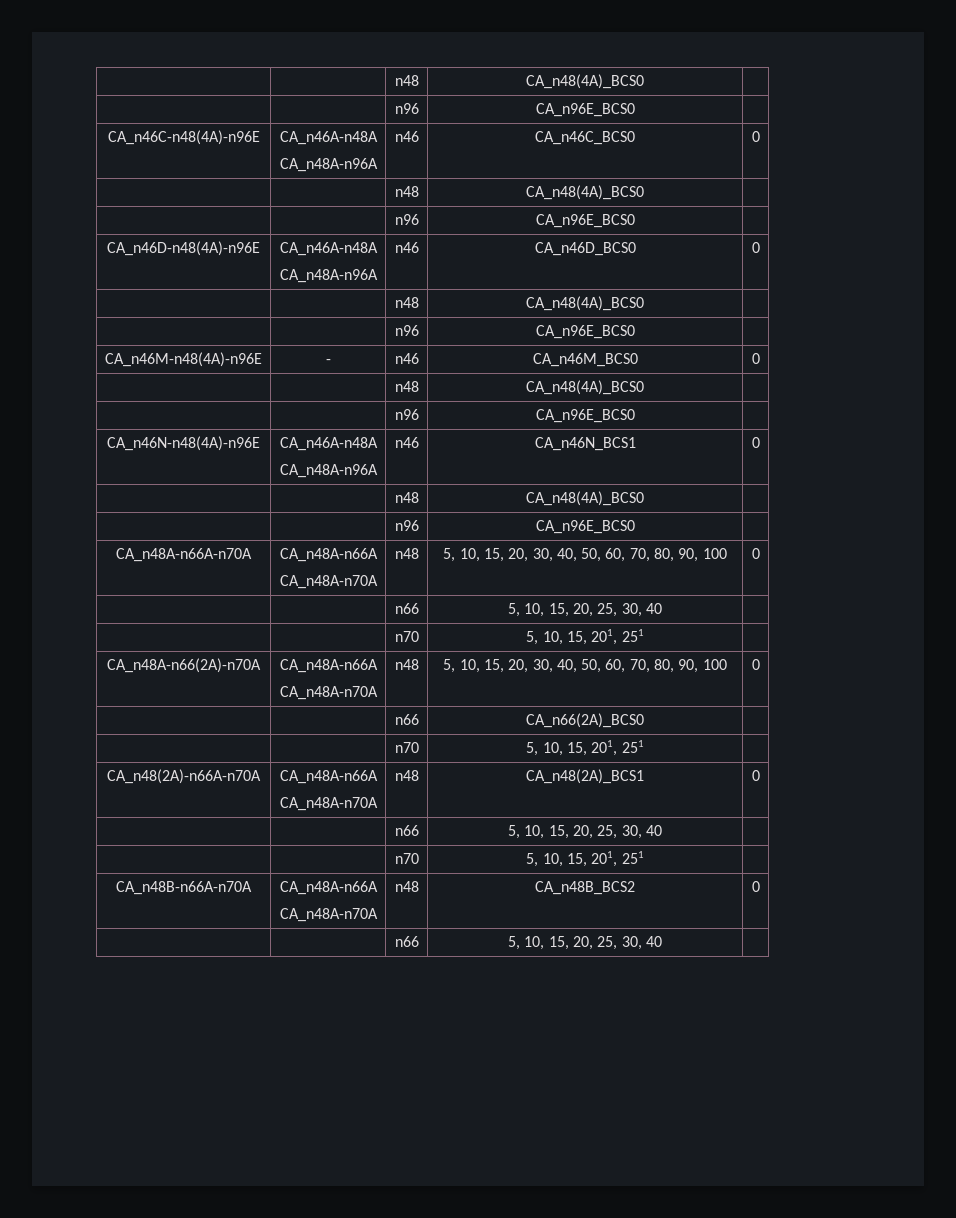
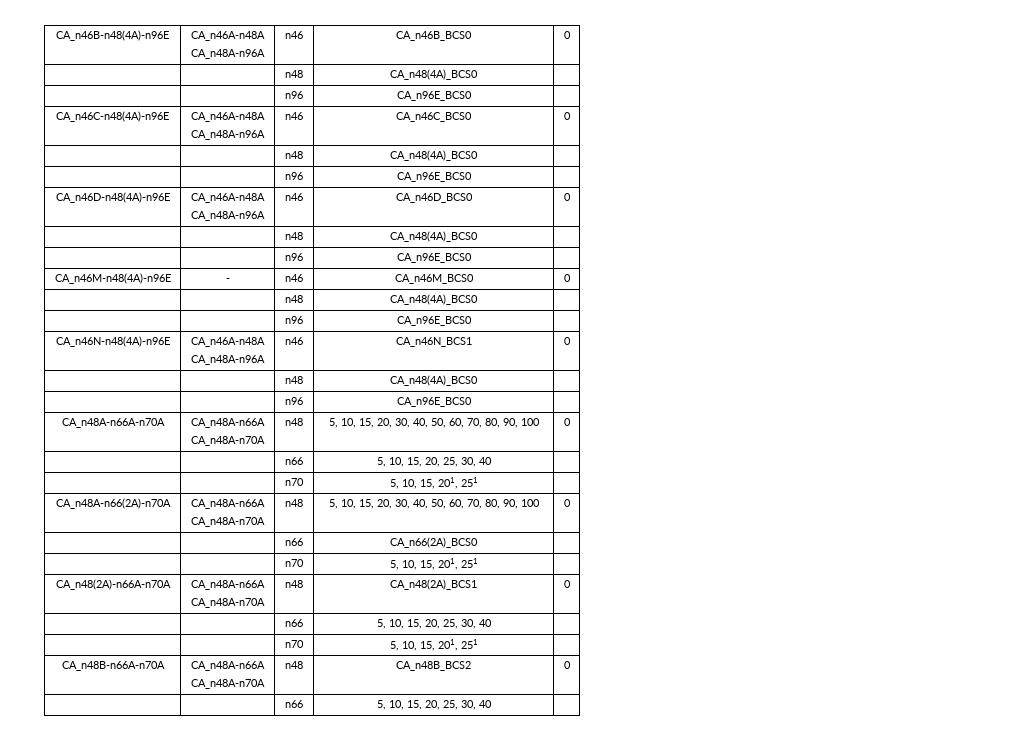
(394, 80) none -> [56,30,169,41] [191,31,265,41] [191,49,265,59] [285,31,303,39] [396,31,472,41] [563,31,571,39] CA_n46B-n48(4A)-n96E | CA_n46A-n48A // CA_n48A-n96A | n46 | CA_n46B_BCS0 | 0 //

